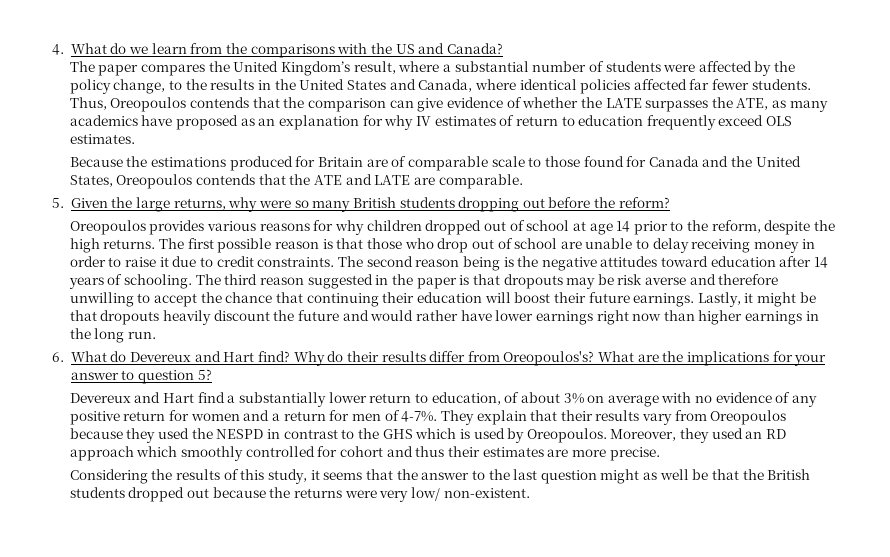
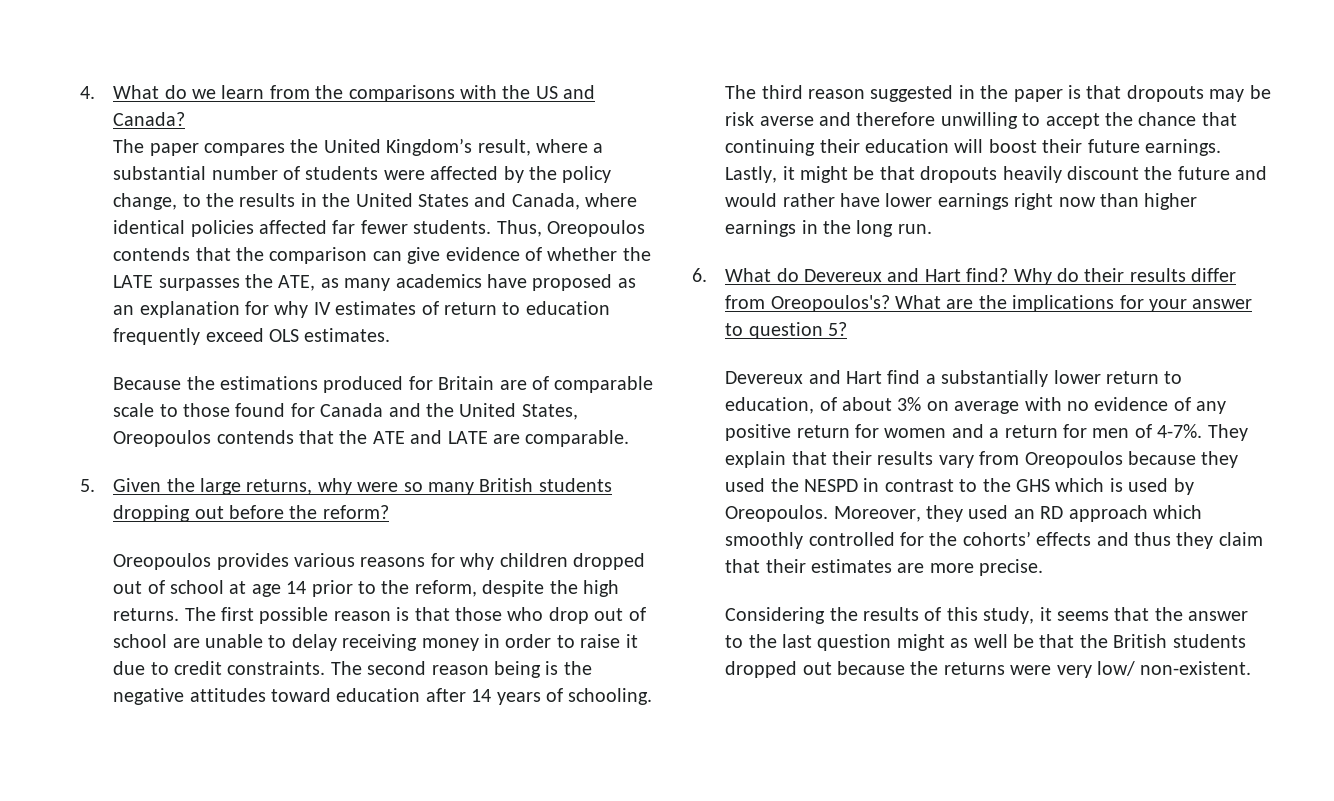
[340,446,445,457] cohort and thus -> [929,531,1263,549] [725,559,761,573] the cohorts’ effects and thus they claim that

